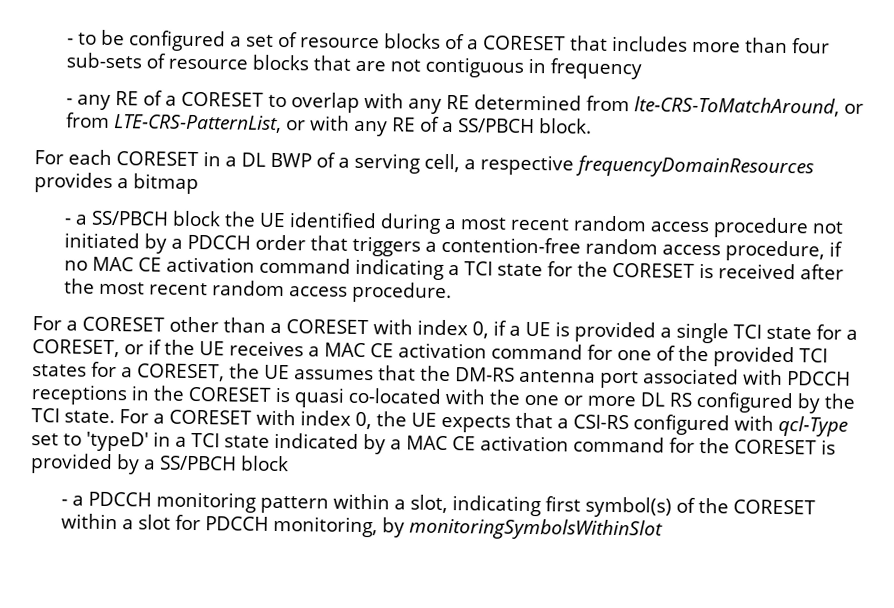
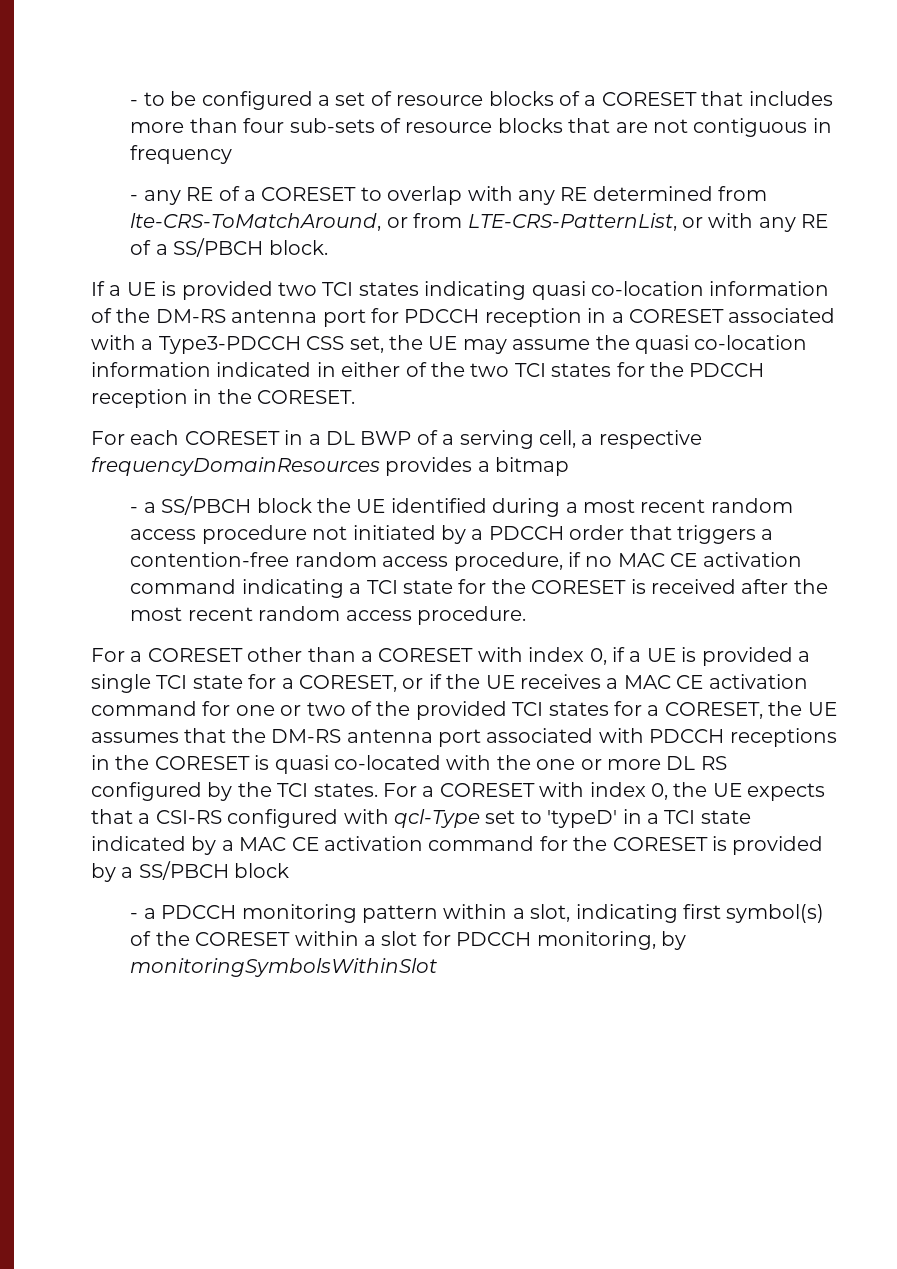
(592, 126) none -> [91,281,830,300] [91,308,836,327] [91,335,808,354] [91,362,765,377] [91,389,356,408] // If a UE is provided two TCI states indicating quasi co-location information of the DM-RS antenna port for PDCCH reception in a CORESET associated with a Type3-PDCCH CSS set, the UE may assume the quasi co-location information indicated in either of the two TCI states for the PDCCH reception in the CORESET.
(652, 355) none -> [280,702,346,716] or two
[64,410,115,424] state. -> [313,783,378,797] states.

